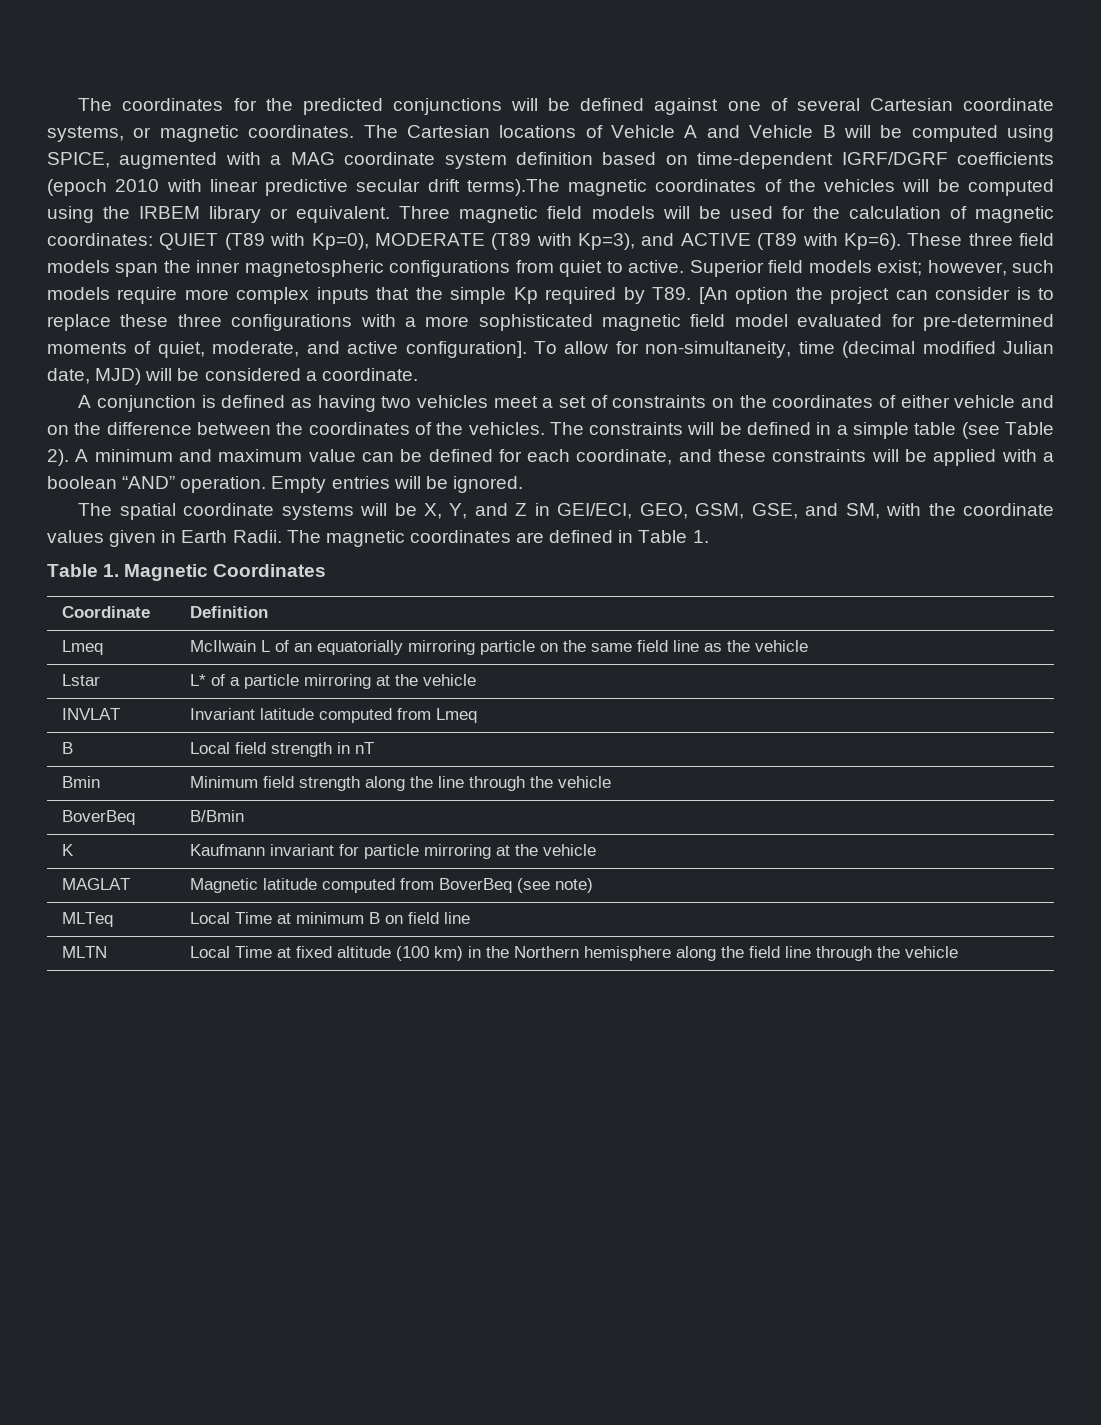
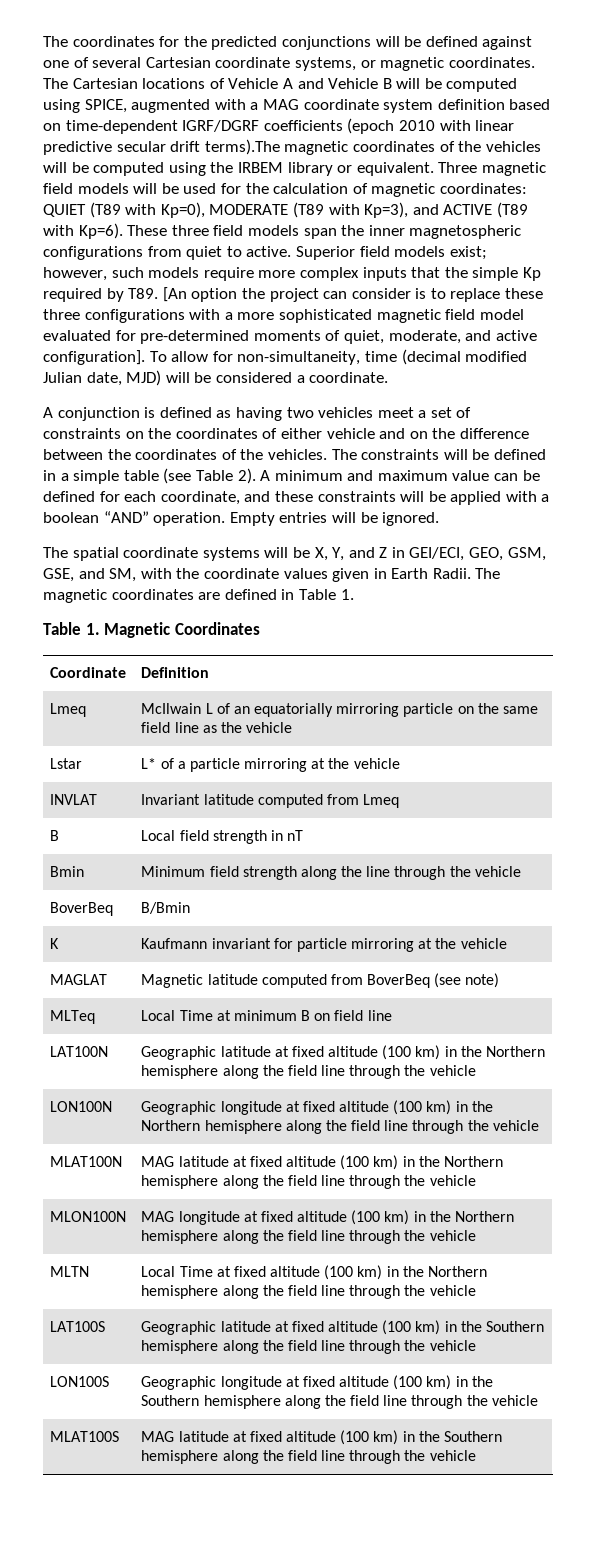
(470, 918) none -> [50,1046,109,1057] [141,1045,546,1060] [141,1065,476,1079] [50,1101,113,1112] [141,1100,493,1115] [141,1120,539,1134] [50,1156,123,1167] [141,1155,504,1170] [141,1175,476,1189] [50,1211,127,1222] [141,1210,515,1225] [141,1230,476,1244] // LAT100N | Geographic latitude at fixed altitude (100 km) in the Northern hemisphere along the field line through the vehicle // LON100N | Geographic longitude at fixed altitude (100 km) in the Northern hemisphere along the field line through the vehicle // MLAT100N | MAG latitude at fixed altitude (100 km) in the Northern hemisphere along the field line through the vehicle // MLON100N | MAG longitude at fixed altitude (100 km) in the Northern hemisphere along the field line through the vehicle
(958, 952) none -> [50,1321,106,1332] [141,1320,545,1335] [141,1340,476,1354] [50,1376,110,1387] [141,1375,493,1390] [141,1395,538,1409] [50,1431,120,1442] [141,1430,503,1445] [141,1450,476,1464] // LAT100S | Geographic latitude at fixed altitude (100 km) in the Southern hemisphere along the field line through the vehicle // LON100S | Geographic longitude at fixed altitude (100 km) in the Southern hemisphere along the field line through the vehicle // MLAT100S | MAG latitude at fixed altitude (100 km) in the Southern hemisphere along the field line through the vehicle

